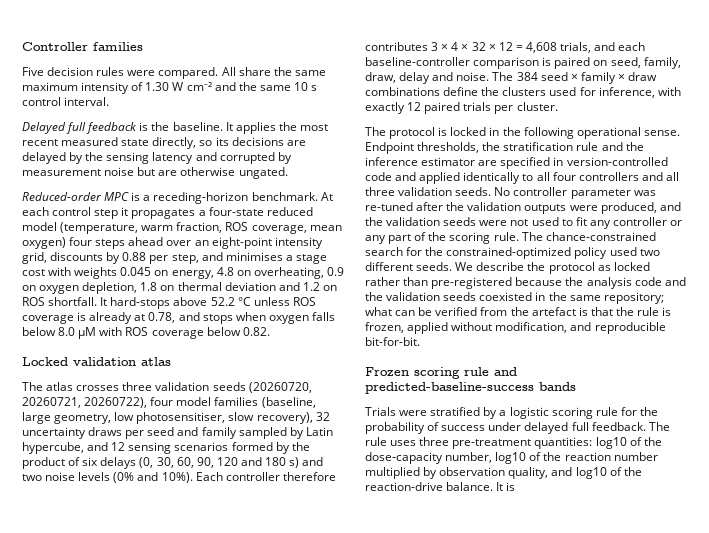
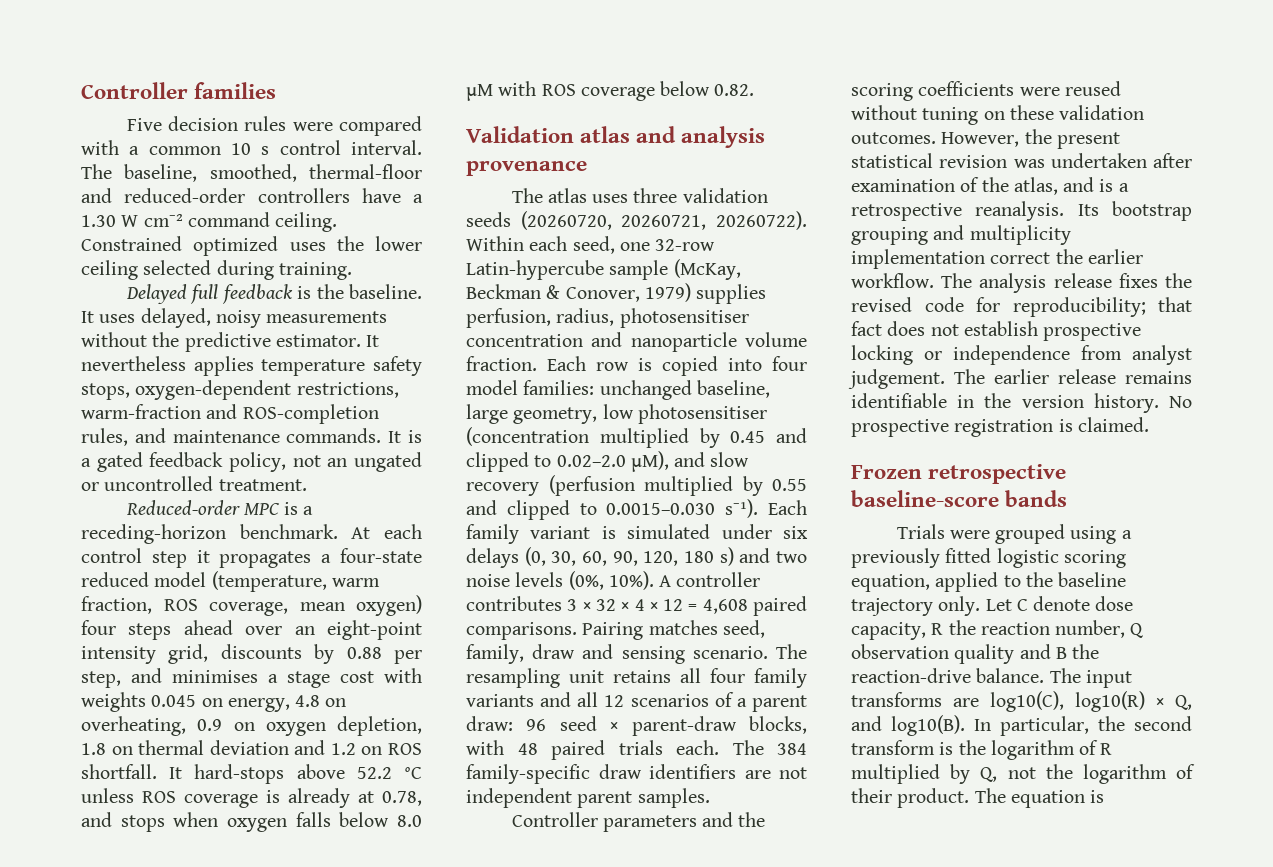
[158,67,326,79] [22,82,318,94] [22,97,110,106] compared. All share the same maximum intensity of 1.30 W cm⁻² and the same 10 s control interval. -> [338,116,422,136] [81,140,422,155] [81,164,422,182] [81,188,423,203] [81,212,338,232] [81,236,422,256] [81,260,352,280] compared with a common 10 s control interval. The baseline, smoothed, thermal-floor and reduced-order controllers have a 1.30 W cm⁻² command ceiling. Constrained optimized uses the lower ceiling selected during training.
[235,122,328,134] [22,137,306,149] [22,152,292,164] [22,167,288,179] applies the most recent measured state directly, so its decisions are delayed by the sensing latency and corrupted by measurement noise but are otherwise ungated. -> [99,308,388,328] [81,332,380,352] [81,356,422,376] [81,380,399,400] [81,404,379,424] [81,428,423,446] [81,452,422,472] [81,476,307,491] uses delayed, noisy measurements without the predictive estimator. It nevertheless applies temperature safety stops, oxygen-dependent restrictions, warm-fraction and ROS-completion rules, and maintenance commands. It is a gated feedback policy, not an ungated or uncontrolled treatment.
[22,357,171,366] Locked validation atlas -> [466,126,766,148] [466,161,587,176] Validation atlas and analysis provenance
[76,385,120,391] crosses -> [592,194,629,203] uses
[84,397,316,408] [22,412,330,424] [22,427,333,439] [22,442,310,454] [22,457,81,469] 20260722), four model families (baseline, large geometry, low photosensitiser, slow recovery), 32 uncertainty draws per seed and family sampled by Latin hypercube, and 12 sensing scenarios formed by the product of -> [716,211,807,230] [466,236,716,254] [466,259,741,280] [466,283,767,304] [466,308,749,328] [466,332,807,352] [466,356,807,376] [466,380,770,400] [466,404,767,424] [466,427,807,448] [466,451,750,472] [466,475,807,496] [466,499,807,520] [466,524,772,544] 20260722). Within each seed, one 32-row Latin-hypercube sample (McKay, Beckman & Conover, 1979) supplies perfusion, radius, photosensitiser concentration and nanoparticle volume fraction. Each row is copied into four model families: unchanged baseline, large geometry, low photosensitiser (concentration multiplied by 0.45 and clipped to 0.02–2.0 µM), and slow recovery (perfusion multiplied by 0.55 and clipped to 0.0015–0.030 s⁻¹). Each family variant is simulated under
[216,457,262,466] 120 and -> [643,551,679,566] 120,
[113,472,336,483] [365,42,646,53] [365,57,681,69] [365,72,658,84] [365,87,681,98] [365,102,558,114] [365,127,680,139] [365,142,644,154] [365,157,668,169] [365,172,679,184] [365,187,656,199] [365,202,681,214] [365,217,683,229] [365,232,656,244] [365,247,660,259] [365,262,650,274] [365,277,686,289] [365,292,664,304] [365,307,672,316] [365,322,666,334] [365,337,420,346] [365,367,517,379] [365,382,576,394] [365,407,658,419] [365,422,670,434] [365,437,662,449] [365,452,658,464] [365,467,642,479] [365,482,504,491] (0% and 10%). Each controller therefore contributes 3 × 4 × 32 × 12 = 4,608 trials, and each baseline-controller comparison is paired on seed, family, draw, delay and noise. The 384 seed × family × draw combinations define the clusters used for inference, with exactly 12 paired trials per cluster. // The protocol is locked in the following operational sense. Endpoint thresholds, the stratification rule and the inference estimator are specified in version-controlled code and applied identically to all four controllers and all three validation seeds. No controller parameter was re-tuned after the validation outputs were produced, and the validation seeds were not used to fit any controller or any part of the scoring rule. The chance-constrained search for the constrained-optimized policy used two different seeds. We describe the protocol as locked rather than pre-registered because the analysis code and the validation seeds coexisted in the same repository; what can be verified from the artefact is that the rule is frozen, applied without modification, and reproducible bit-for-bit. // Frozen scoring rule and predicted-baseline-success bands // Trials were stratified by a logistic scoring rule for the probability of success under delayed full feedback. The rule uses three pre-treatment quantities: log10 of the dose-capacity number, log10 of the reaction number multiplied by observation quality, and log10 of the reaction-drive balance. It -> [568,571,761,590] [466,596,807,616] [466,620,765,640] [466,644,807,664] [466,668,807,688] [466,692,807,712] [466,716,807,736] [466,740,807,760] [466,764,807,784] [466,788,710,808] [511,812,766,832] [851,81,1121,101] [851,105,1145,125] [851,129,1120,149] [851,153,1192,168] [851,177,1129,195] [851,201,1192,221] [851,225,1071,245] [851,249,1143,269] [851,273,1192,293] [851,297,1192,317] [851,321,1142,341] [851,345,1192,365] [848,369,1192,389] [851,393,1192,413] [851,417,1149,437] [851,464,1067,484] [851,490,1068,507] [896,524,1132,544] [851,548,1126,568] [851,572,1127,592] [851,596,1134,616] [851,620,1144,640] [851,644,1100,664] [851,668,1132,688] [851,691,1192,712] [851,715,1192,736] [851,740,1113,760] [851,764,1195,784] [851,788,1085,808] (0%, 10%). A controller contributes 3 × 32 × 4 × 12 = 4,608 paired comparisons. Pairing matches seed, family, draw and sensing scenario. The resampling unit retains all four family variants and all 12 scenarios of a parent draw: 96 seed × parent-draw blocks, with 48 paired trials each. The 384 family-specific draw identifiers are not independent parent samples. // Controller parameters and the scoring coefficients were reused without tuning on these validation outcomes. However, the present statistical revision was undertaken after examination of the atlas, and is a retrospective reanalysis. Its bootstrap grouping and multiplicity implementation correct the earlier workflow. The analysis release fixes the revised code for reproducibility; that fact does not establish prospective locking or independence from analyst judgement. The earlier release remains identifiable in the version history. No prospective registration is claimed. // Frozen retrospective baseline-score bands // Trials were grouped using a previously fitted logistic scoring equation, applied to the baseline trajectory only. Let C denote dose capacity, R the reaction number, Q observation quality and B the reaction-drive balance. The input transforms are log10(C), log10(R) × Q, and log10(B). In particular, the second transform is the logarithm of R multiplied by Q, not the logarithm of their product. The equation

